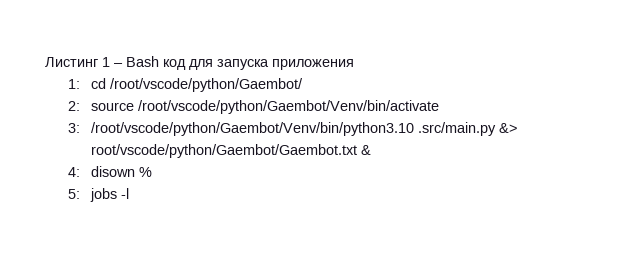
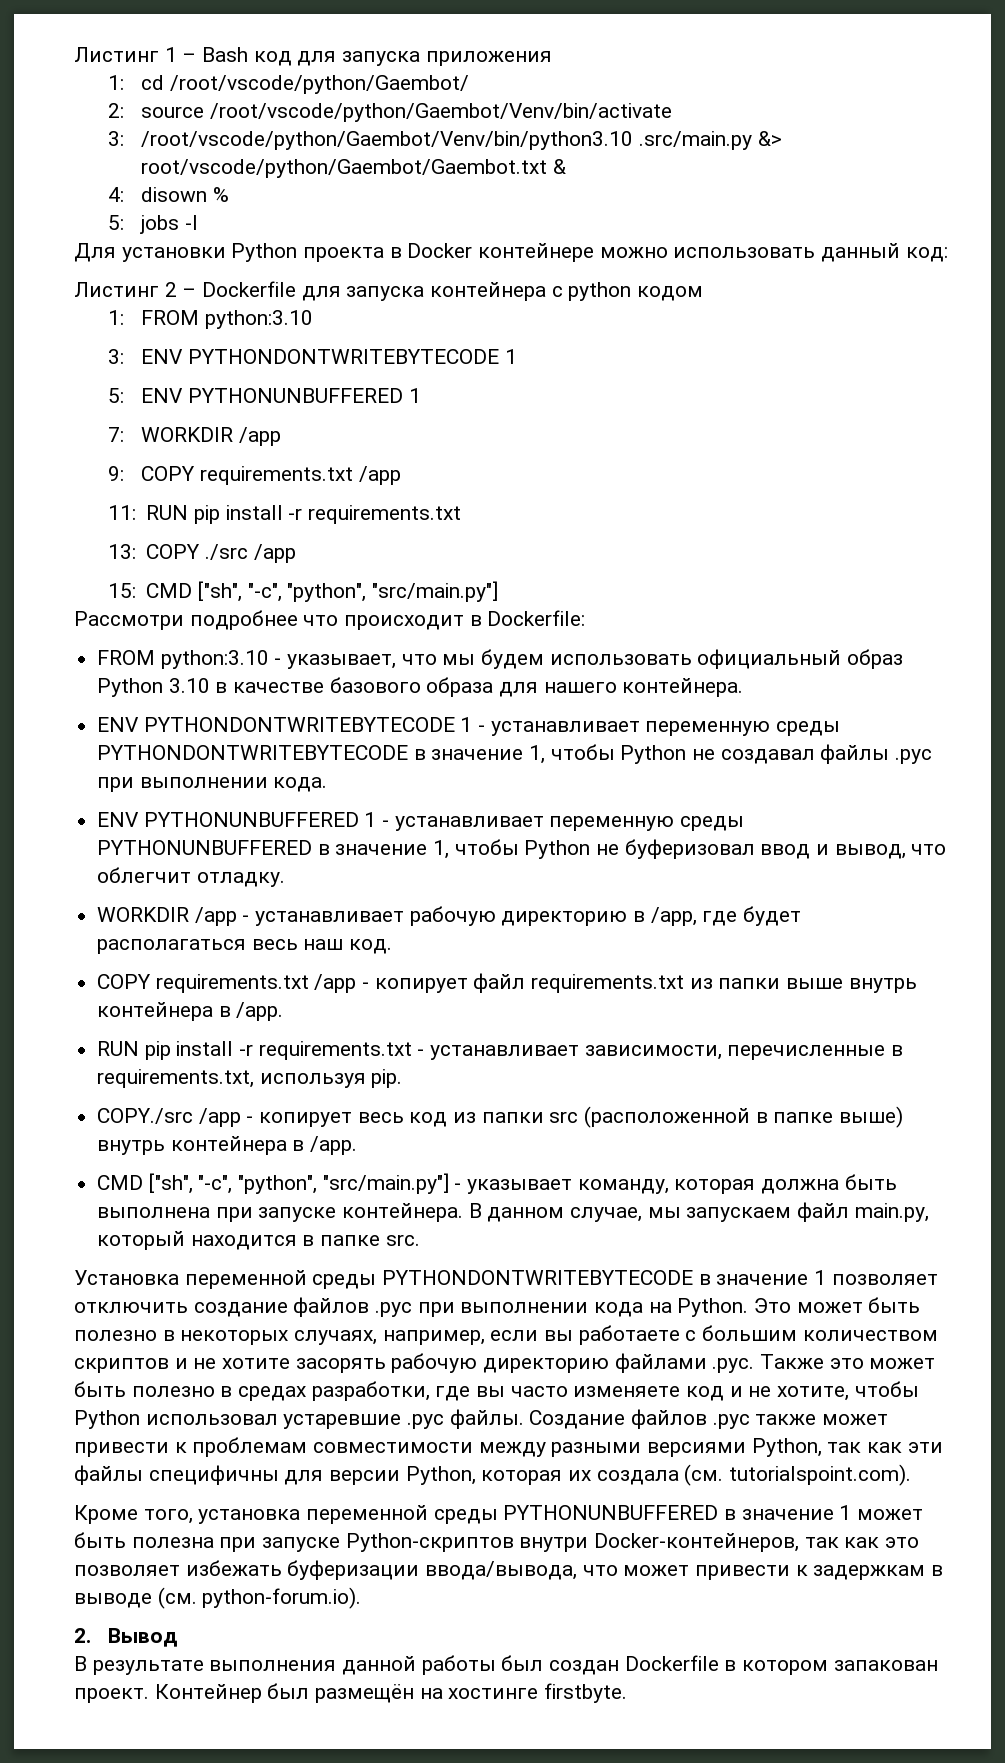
(129, 193) none -> [74,243,948,262] [74,281,704,301] [107,310,314,329] [107,349,517,364] [107,388,421,403] [107,427,282,446] [107,466,401,485] [107,505,461,524] [107,544,296,563] [107,581,498,602] [74,610,586,630] [97,649,904,669] [97,677,744,697] [97,717,841,736] [97,744,933,764] [97,777,328,792] [97,812,745,831] [97,839,947,859] [97,867,285,887] [97,906,802,926] [97,939,393,954] [97,973,917,993] [97,1002,284,1021] [97,1041,904,1060] [97,1069,403,1088] [97,1106,904,1128] [97,1136,358,1155] [97,1173,897,1194] [97,1202,929,1222] [97,1231,420,1250] [74,1270,938,1289] [74,1297,921,1317] [74,1325,938,1345] [74,1353,936,1373] [74,1381,919,1401] [74,1409,889,1429] [74,1437,943,1457] [74,1464,912,1486] [74,1505,924,1524] [74,1532,920,1552] [74,1560,944,1580] [74,1587,362,1609] [74,1628,177,1647] [74,1655,938,1675] [74,1683,628,1703] // Для установки Python проекта в Docker контейнере можно использовать данный код: // Листинг 2 – Dockerfile для запуска контейнера с python кодом // 1: FROM python:3.10 // 3: ENV PYTHONDONTWRITEBYTECODE 1 // 5: ENV PYTHONUNBUFFERED 1 // 7: WORKDIR /app // 9: COPY requirements.txt /app // 11: RUN pip install -r requirements.txt // 13: COPY ./src /app // 15: CMD ["sh", "-c", "python", "src/main.py"] // Рассмотри подробнее что происходит в Dockerfile: // FROM python:3.10 - указывает, что мы будем использовать официальный образ Python 3.10 в качестве базового образа для нашего контейнера. // ENV PYTHONDONTWRITEBYTECODE 1 - устанавливает переменную среды PYTHONDONTWRITEBYTECODE в значение 1, чтобы Python не создавал файлы .pyc при выполнении кода. // ENV PYTHONUNBUFFERED 1 - устанавливает переменную среды PYTHONUNBUFFERED в значение 1, чтобы Python не буферизовал ввод и вывод, что облегчит отладку. // WORKDIR /app - устанавливает рабочую директорию в /app, где будет располагаться весь наш код. // COPY requirements.txt /app - копирует файл requirements.txt из папки выше внутрь контейнера в /app. // RUN pip install -r requirements.txt - устанавливает зависимости, перечисленные в requirements.txt, используя pip. // COPY./src /app - копирует весь код из папки src (расположенной в папке выше) внутрь контейнера в /app. // CMD ["sh", "-c", "python", "src/main.py"] - указывает команду, которая должна быть выполнена при запуске контейнера. В данном случае, мы запускаем файл main.py, который находится в папке src. // Установка переменной среды PYTHONDONTWRITEBYTECODE в значение 1 позволяет отключить создание файлов .pyc при выполнении кода на Python. Это может быть полезно в некоторых случаях, например, если вы работаете с большим количеством скриптов и не хотите засорять рабочую директорию файлами .pyc. Также это может быть полезно в средах разработки, где вы часто изменяете код и не хотите, чтобы Python использовал устаревшие .pyc файлы. Создание файлов .pyc также может привести к проблемам совместимости между разными версиями Python, так как эти файлы специфичны для версии Python, которая их создала (см. tutorialspoint.com). // Кроме того, установка переменной среды PYTHONUNBUFFERED в значение 1 может быть полезна при запуске Python-скриптов внутри Docker-контейнеров, так как это позволяет избежать буферизации ввода/вывода, что может привести к задержкам в выводе (см. python-forum.io). // 2. Вывод // В результате выполнения данной работы был создан Dockerfile в котором запакован проект. Контейнер был размещён на хостинге firstbyte.

